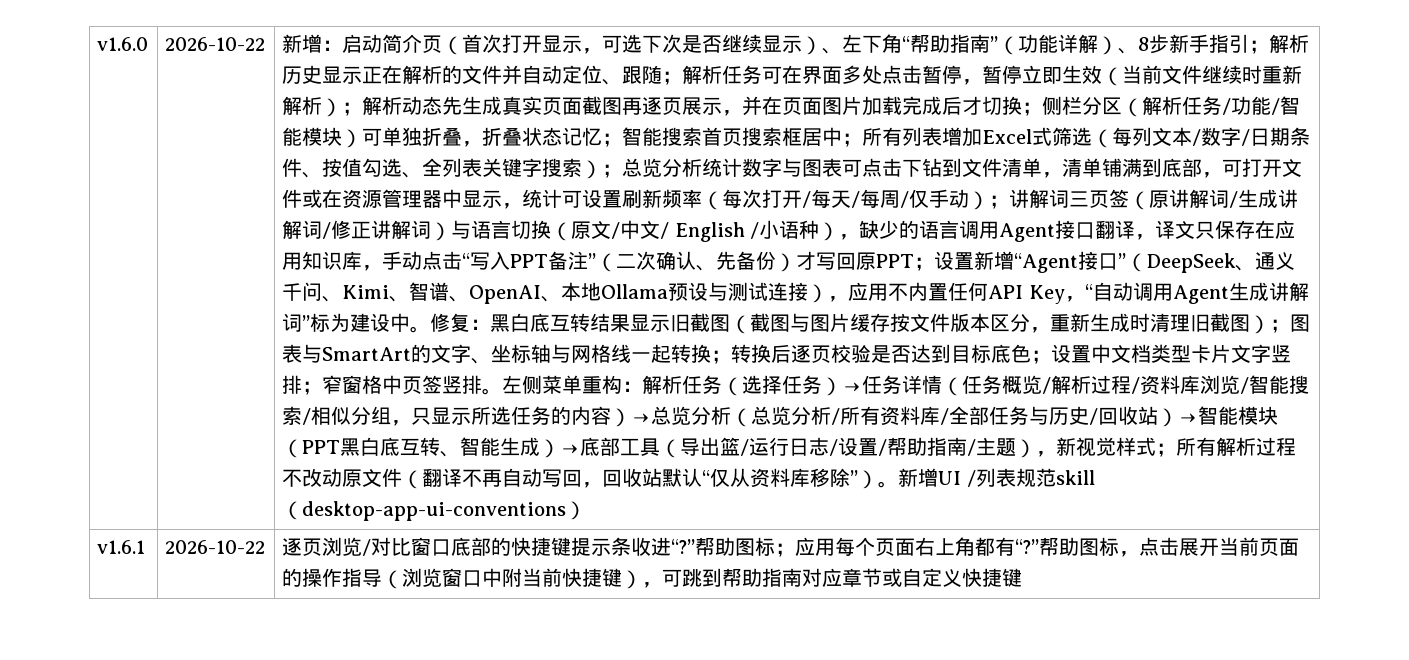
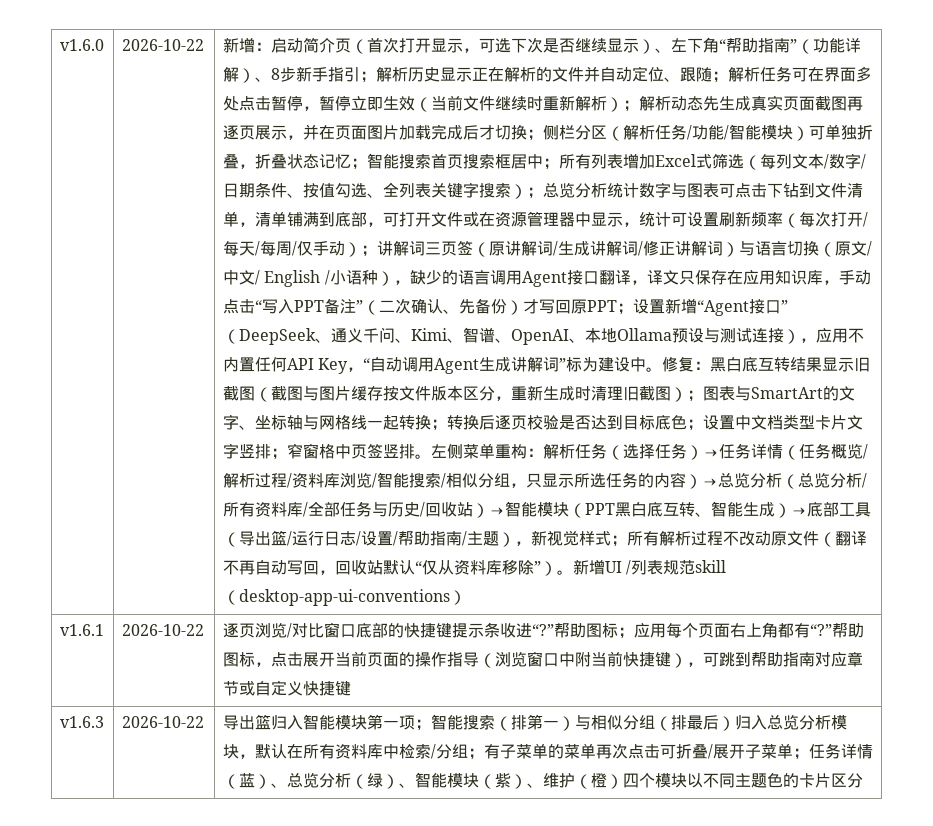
(1023, 577) none -> [59,716,104,728] [121,716,204,728] [222,714,847,731] [222,743,873,760] [222,772,863,789] // v1.6.3 | 2026-10-22 | 导出篮归入智能模块第一项；智能搜索（排第一）与相似分组（排最后）归入总览分析模块，默认在所有资料库中检索/分组；有子菜单的菜单再次点击可折叠/展开子菜单；任务详情（蓝）、总览分析（绿）、智能模块（紫）、维护（橙）四个模块以不同主题色的卡片区分

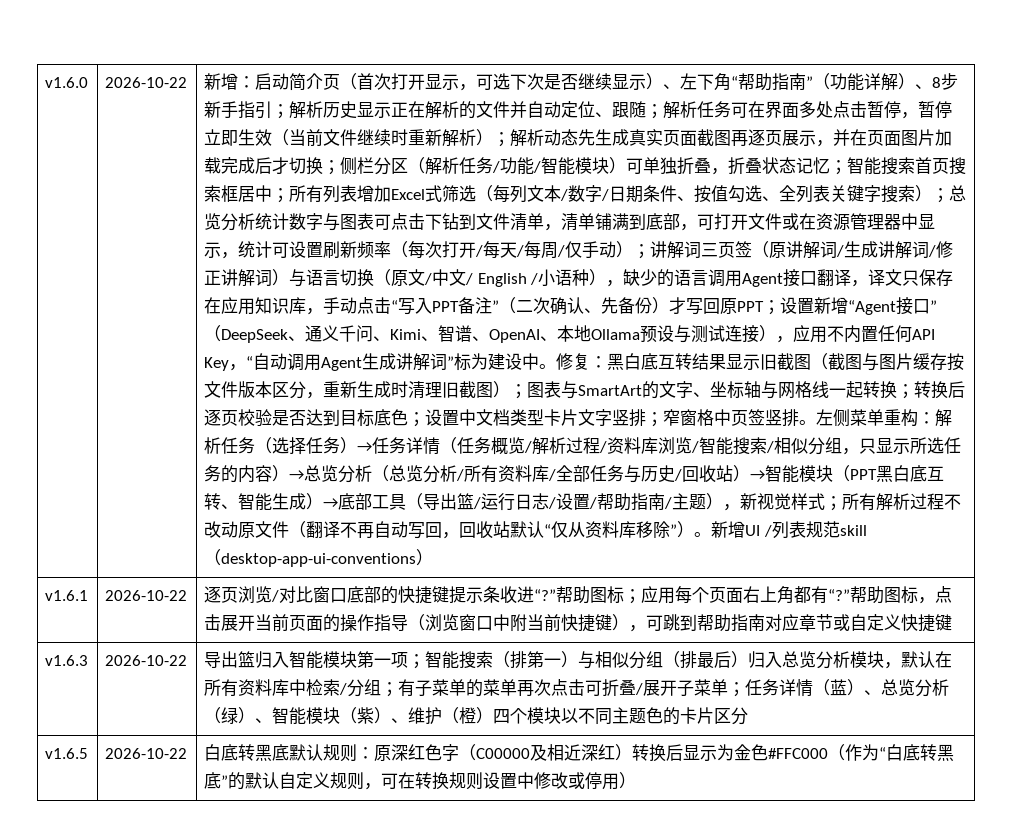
(863, 780) none -> [45,748,89,759] [105,748,188,759] [204,744,955,762] [204,772,637,790] // v1.6.5 | 2026-10-22 | 白底转黑底默认规则：原深红色字（C00000及相近深红）转换后显示为金色#FFC000（作为“白底转黑底”的默认自定义规则，可在转换规则设置中修改或停用）

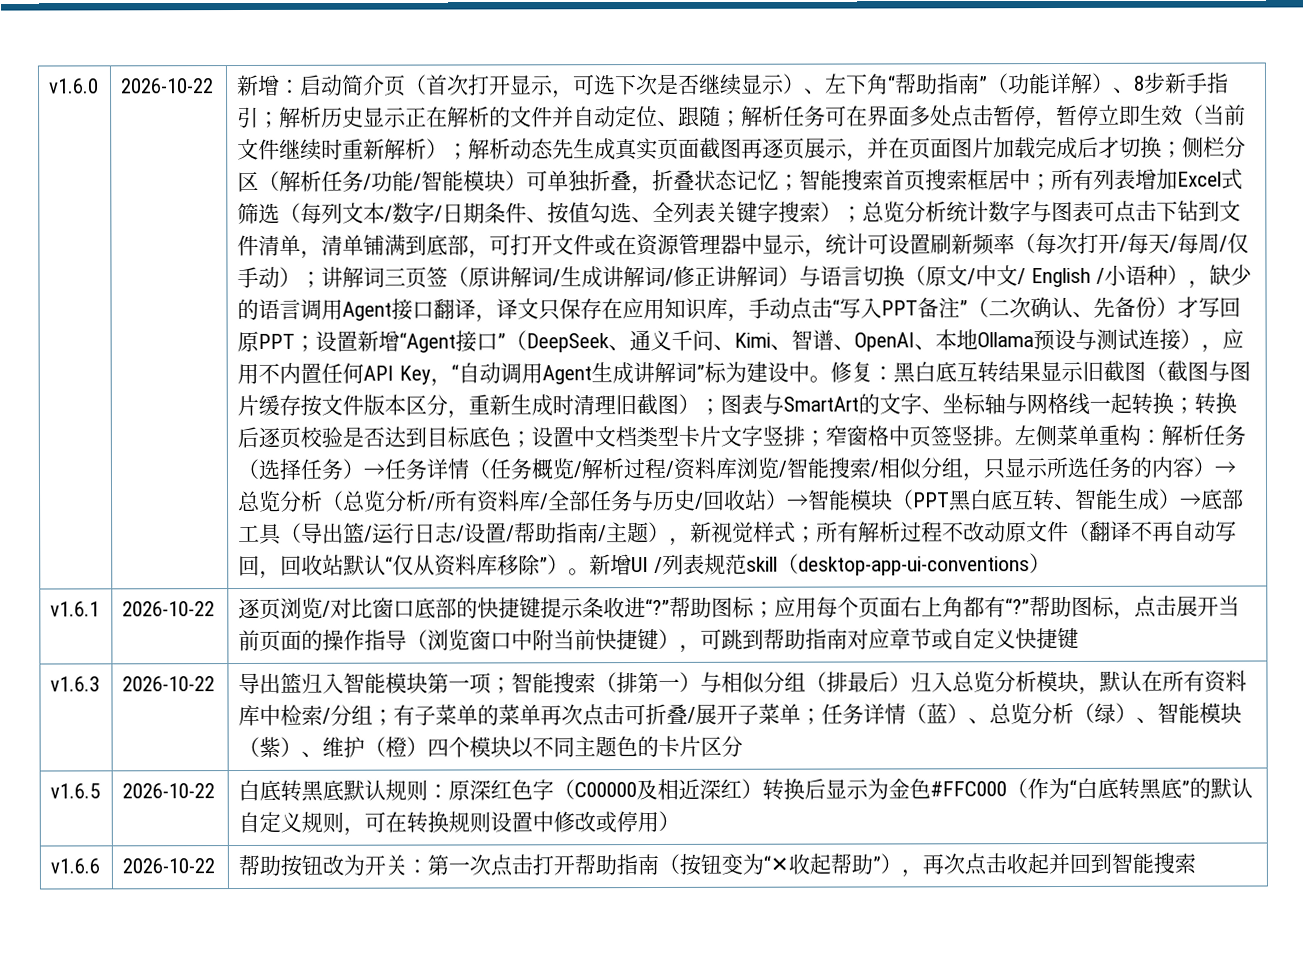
(637, 780) none -> [50,858,101,874] [122,858,216,874] [238,852,1197,878] // v1.6.6 | 2026-10-22 | 帮助按钮改为开关：第一次点击打开帮助指南（按钮变为“✕收起帮助”），再次点击收起并回到智能搜索

